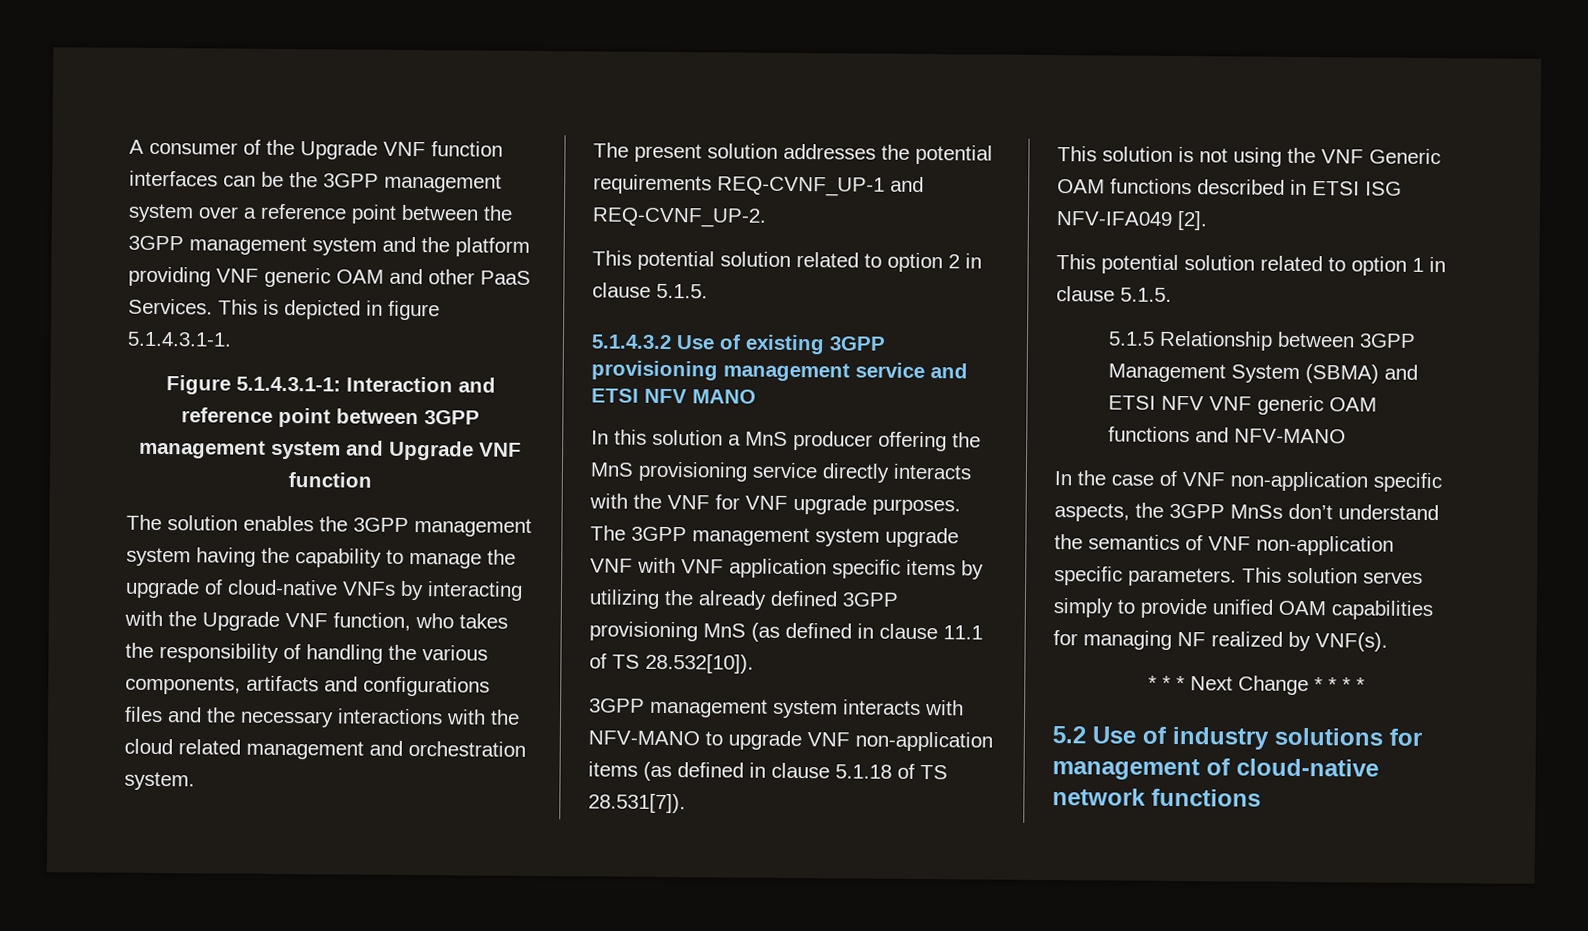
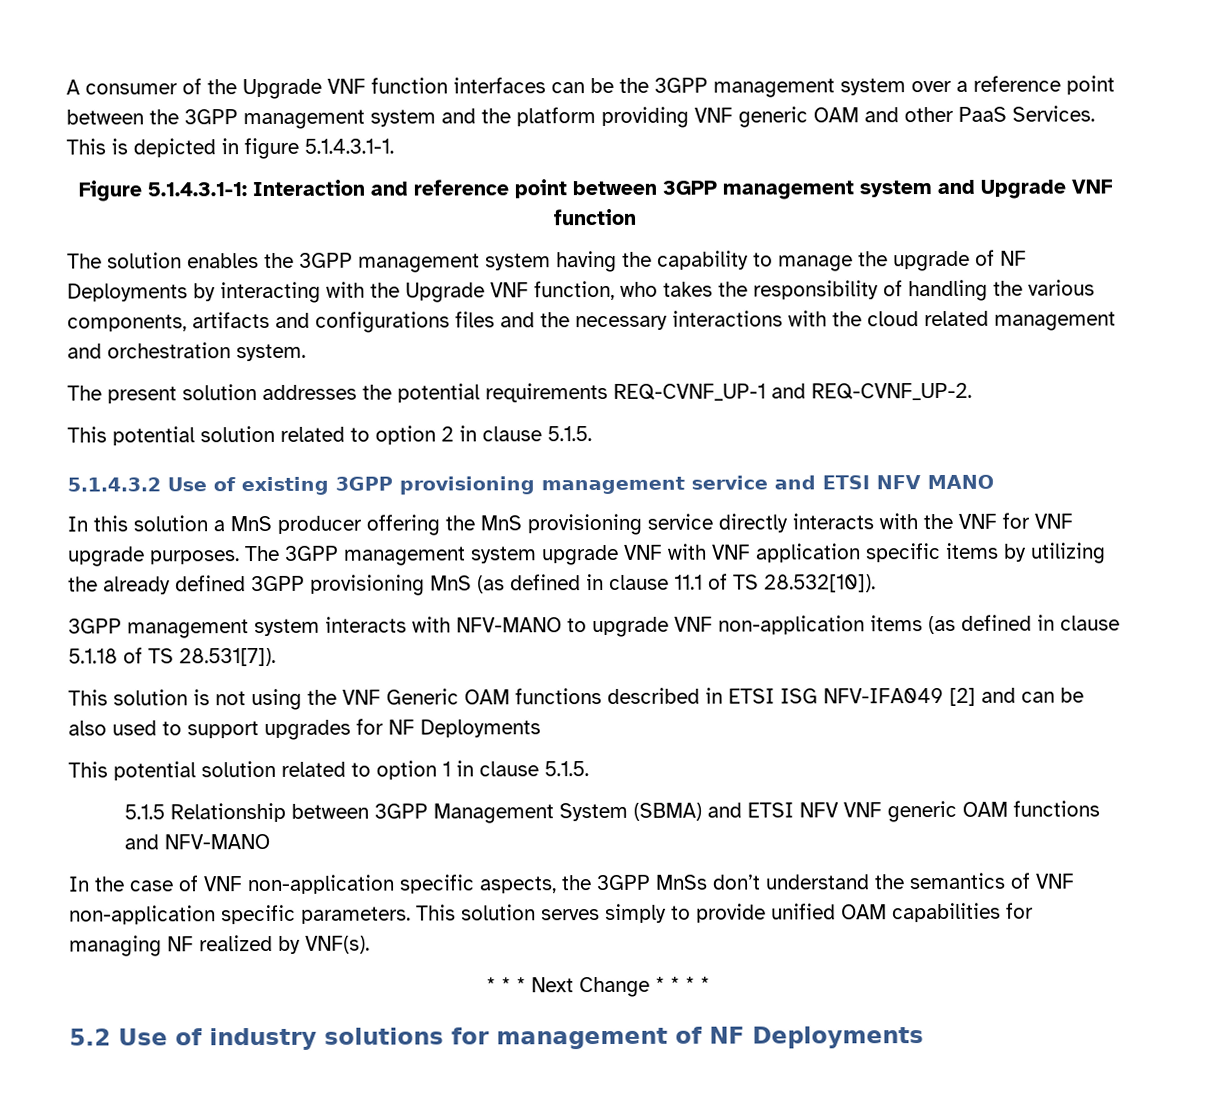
[227,579,396,596] cloud-native VNFs -> [1000,250,1027,266] [67,283,188,302] NF Deployments
[1177,211,1208,231] [2]. -> [949,687,1084,706] [68,718,541,741] [2] and can be also used to support upgrades for NF Deployments
[1236,758,1379,777] [1052,788,1261,807] cloud-native network functions -> [709,1026,924,1049] NF Deployments

